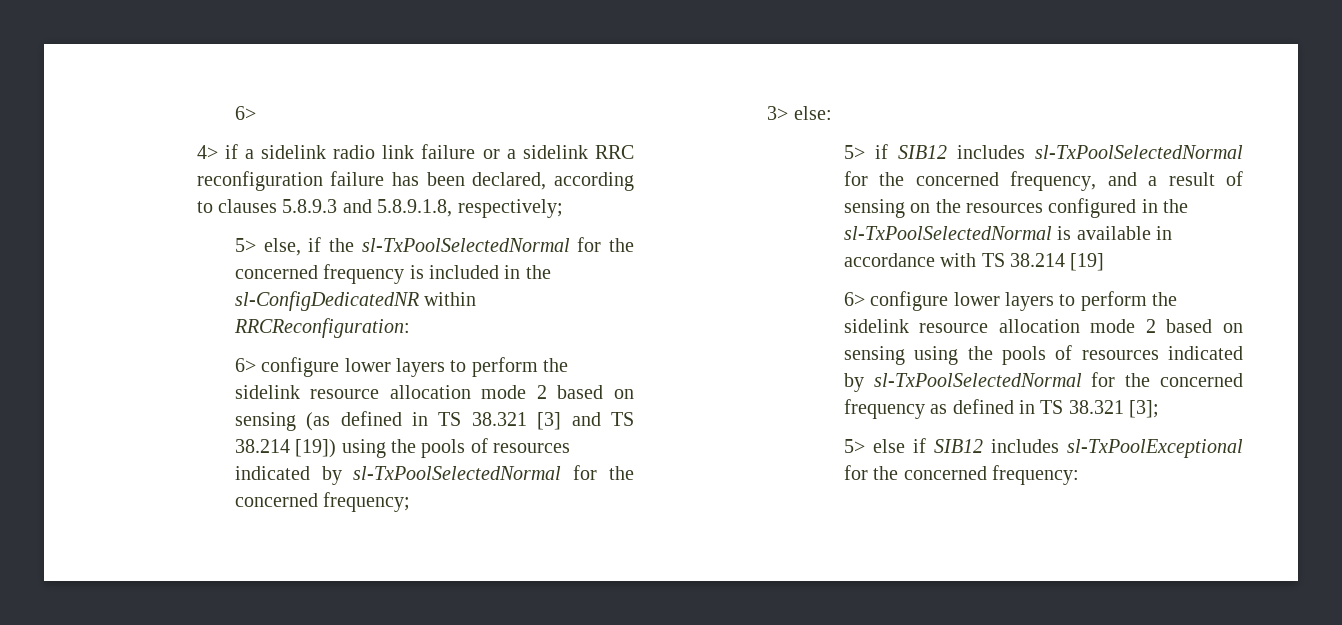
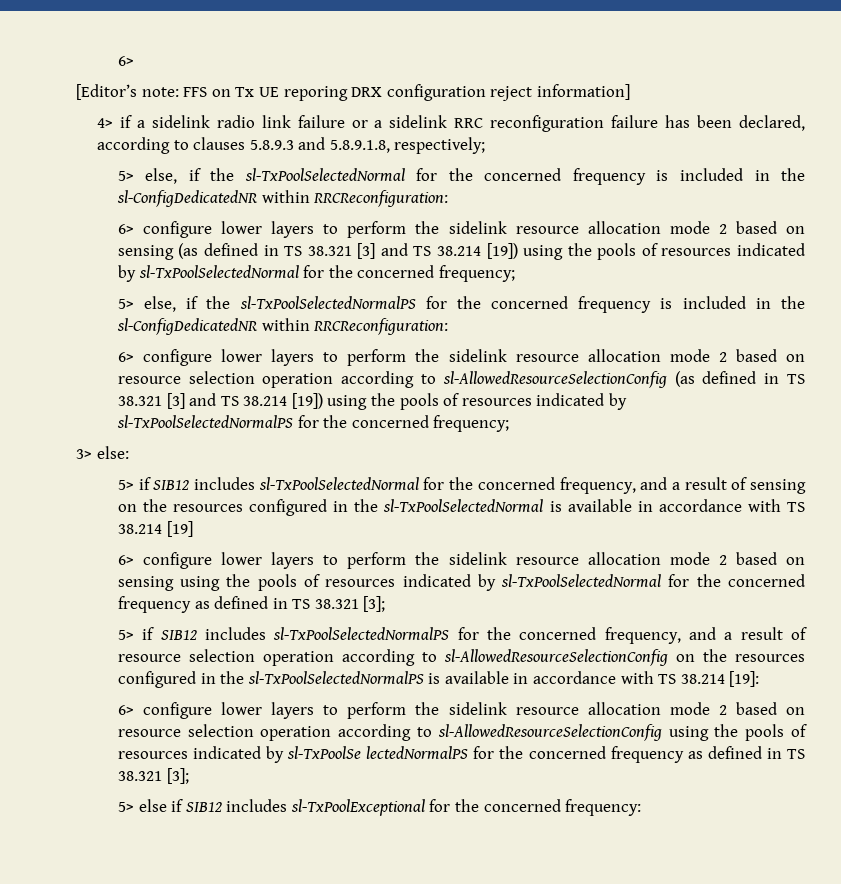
[234,106,256,120] 6> -> [117,56,134,66] [75,84,630,101] 6> // [Editor’s note: FFS on Tx UE reporing DRX configuration reject information]
(411, 502) none -> [117,296,806,313] [116,318,449,335] [117,349,805,366] [117,371,805,388] [117,393,627,410] [116,415,510,432] // 5> else, if the sl-TxPoolSelectedNormalPS for the concerned frequency is included in the sl-ConfigDedicatedNR within RRCReconfiguration: // 6> configure lower layers to perform the sidelink resource allocation mode 2 based on resource selection operation according to sl-AllowedResourceSelectionConfig (as defined in TS 38.321 [3] and TS 38.214 [19]) using the pools of resources indicated by sl-TxPoolSelectedNormalPS for the concerned frequency;
(1160, 409) none -> [117,627,808,644] [117,649,805,666] [117,671,760,688] [117,702,805,719] [117,724,807,741] [117,746,806,763] [117,768,189,784] // 5> if SIB12 includes sl-TxPoolSelectedNormalPS for the concerned frequency, and a result of resource selection operation according to sl-AllowedResourceSelectionConfig on the resources configured in the sl-TxPoolSelectedNormalPS is available in accordance with TS 38.214 [19]: // 6> configure lower layers to perform the sidelink resource allocation mode 2 based on resource selection operation according to sl-AllowedResourceSelectionConfig using the pools of resources indicated by sl-TxPoolSe lectedNormalPS for the concerned frequency as defined in TS 38.321 [3];

